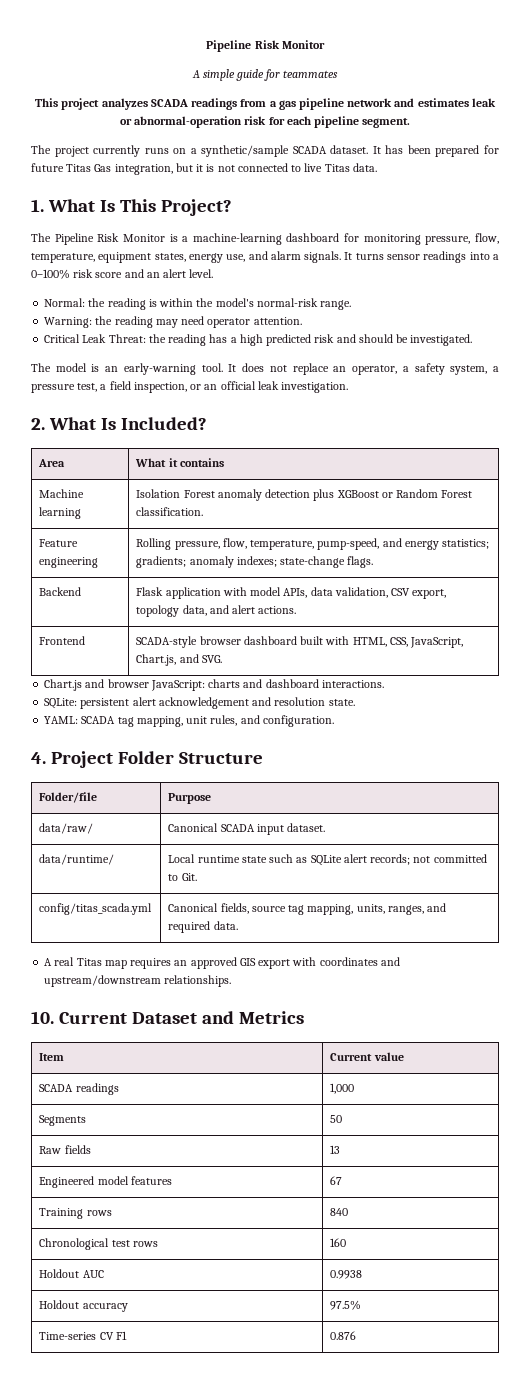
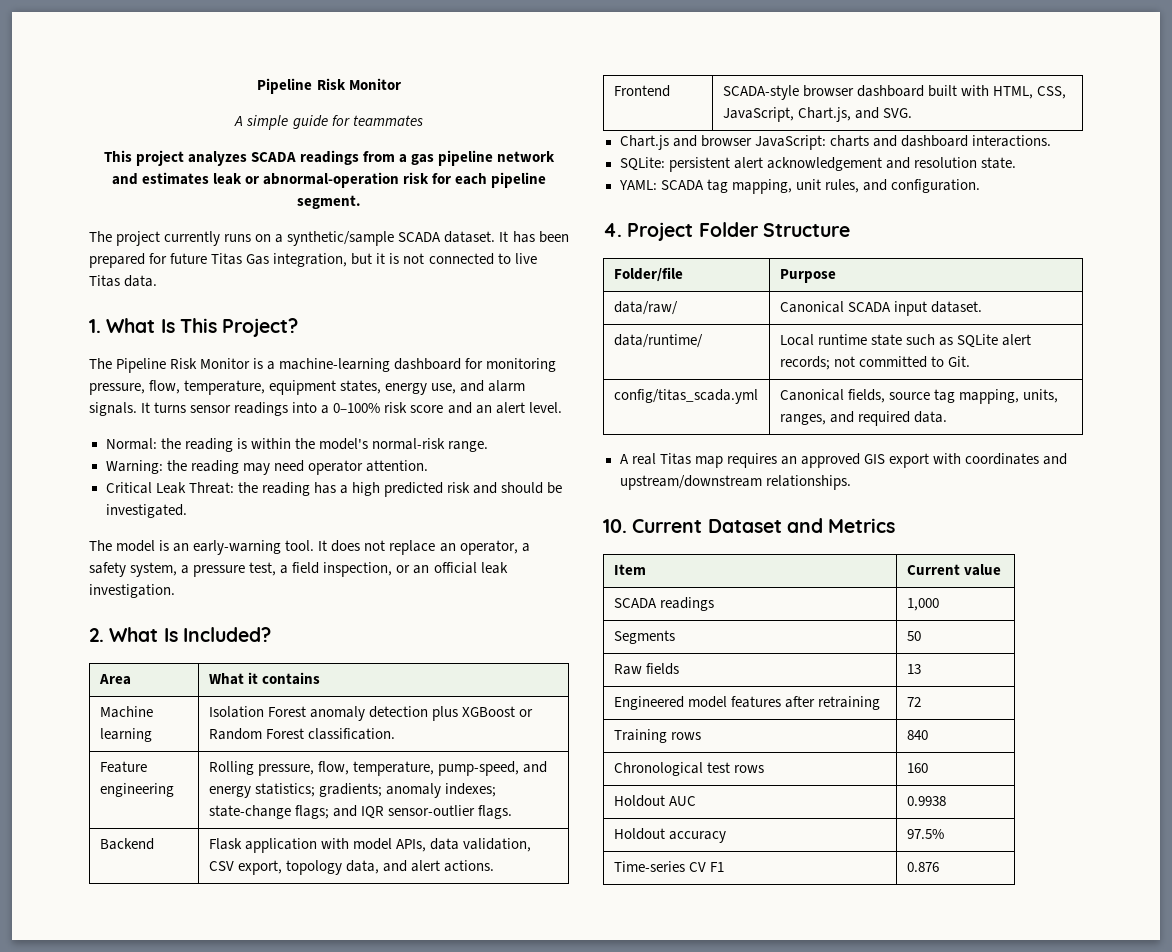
(346, 562) none -> [294,805,476,819] flags; and IQR sensor-outlier
[330,1176,343,1185] | 67 -> [785,696,881,710] [906,697,921,707] after retraining | 72

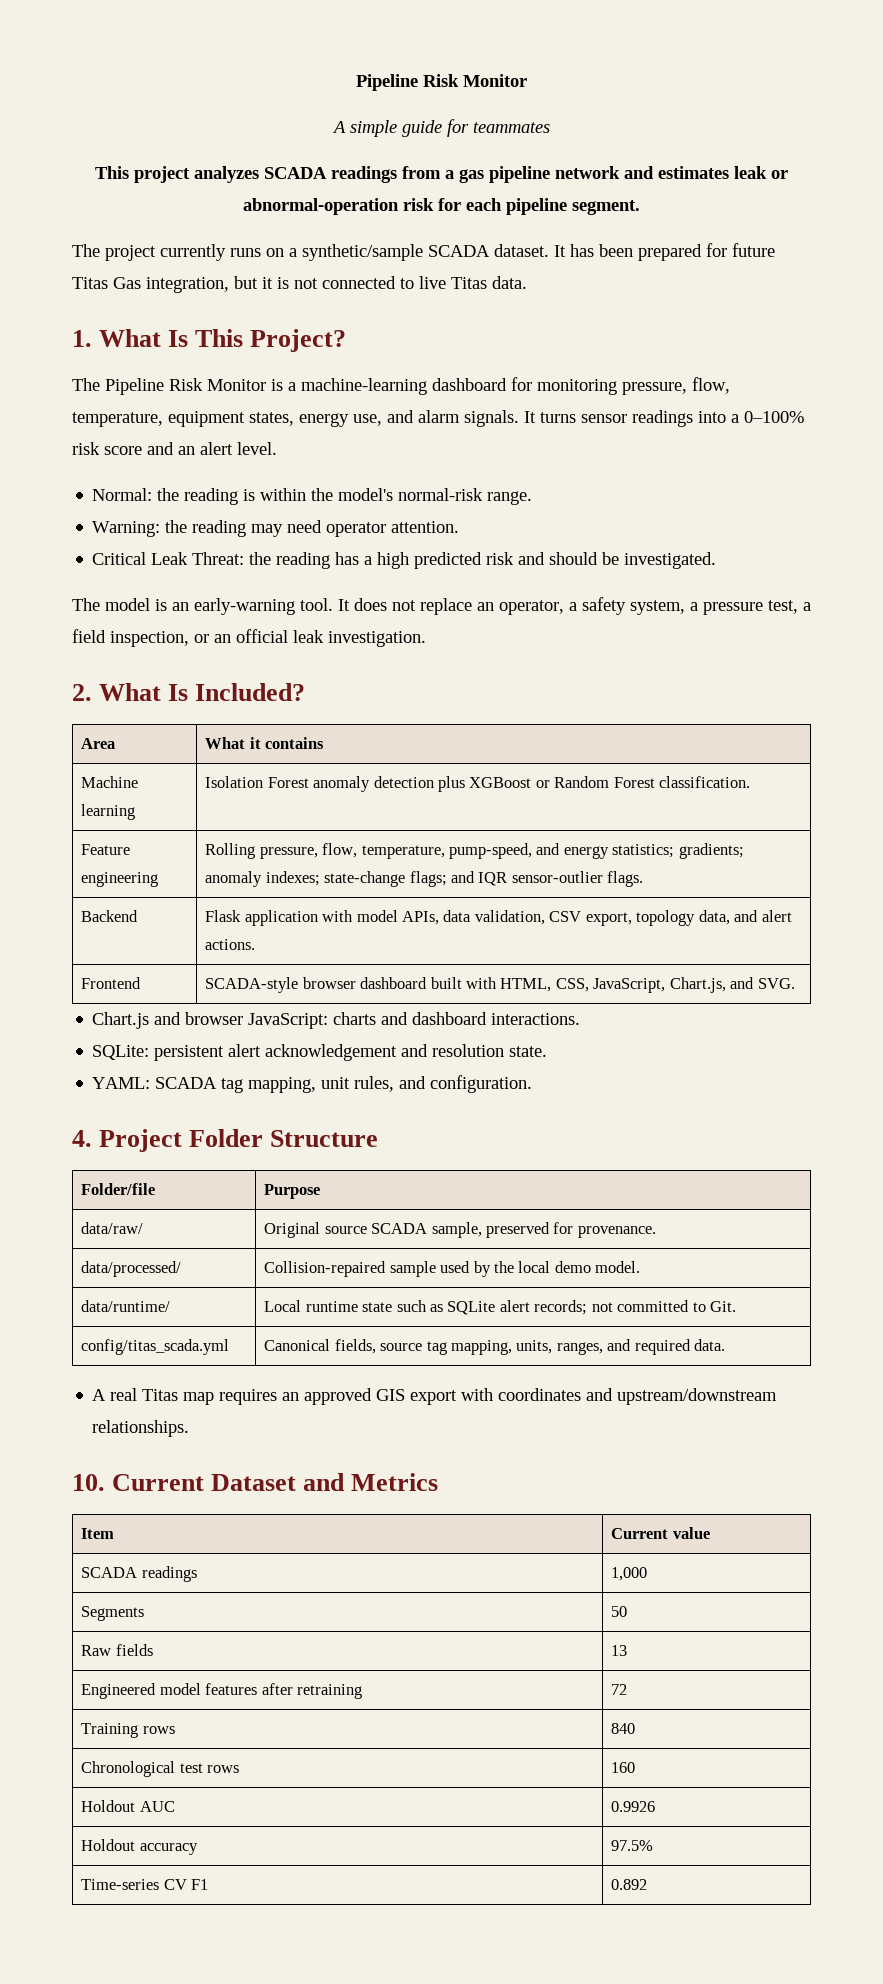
[779,301,983,316] Canonical SCADA input dataset. -> [264,1222,656,1238] [81,1261,182,1277] [264,1261,641,1277] Original source SCADA sample, preserved for provenance. // data/processed/ | Collision-repaired sample used by the local demo model.
[906,796,946,806] 0.9938 -> [611,1801,656,1812] 0.9926
[906,862,939,872] 0.876 -> [611,1879,648,1890] 0.892

